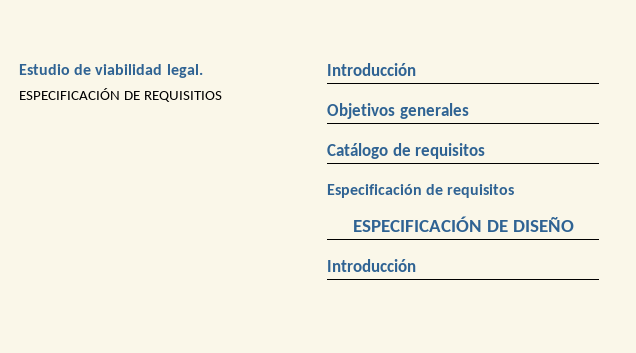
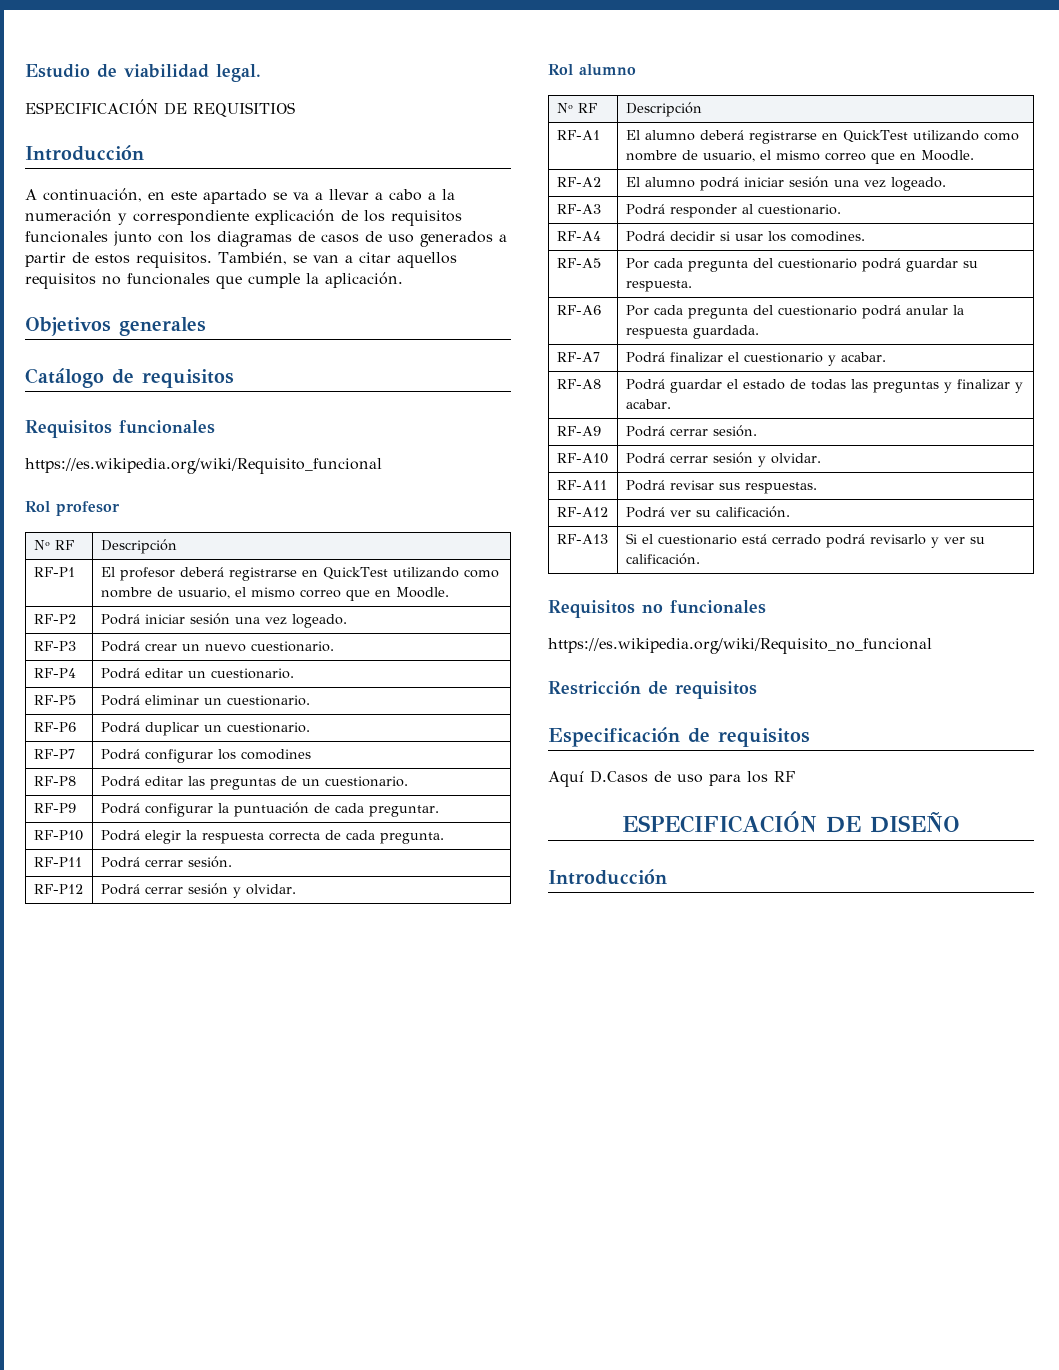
(416, 69) none -> [25,188,455,204] [25,209,462,226] [25,231,507,247] [25,252,457,268] [25,272,403,289] // A continuación, en este apartado se va a llevar a cabo a la numeración y correspondiente explicación de los requisitos funcionales junto con los diagramas de casos de uso generados a partir de estos requisitos. También, se van a citar aquellos requisitos no funcionales que cumple la aplicación.
[327,184,515,198] Especificación de requisitos -> [25,420,215,438] [25,458,382,474] [25,501,120,516] [33,540,74,550] [100,539,177,554] [33,567,75,577] [100,567,499,581] [100,587,449,601] [33,614,76,624] [100,613,347,628] [33,641,76,651] [100,641,334,652] [33,668,76,678] [100,668,294,679] [33,695,76,705] [100,695,310,706] [33,722,76,732] [100,722,310,736] [33,749,75,759] [100,749,311,763] [33,776,76,786] [100,776,408,790] [33,803,76,813] [100,802,439,817] [33,830,83,841] [100,830,444,844] [33,857,82,867] [100,856,232,868] [33,884,83,894] [100,883,296,898] [548,64,636,76] [556,103,597,113] [625,102,702,117] [556,130,600,140] [625,130,1019,144] [625,150,974,164] [556,177,601,187] [625,176,946,191] [556,204,601,214] [625,204,841,218] [556,231,601,241] [625,231,865,242] [556,258,601,268] [625,258,978,272] [625,280,692,292] [556,305,601,315] [625,305,964,319] [625,325,759,339] [556,352,600,362] [625,352,886,366] [556,379,601,389] [625,379,1023,393] [625,399,671,409] [556,426,601,436] [625,425,757,437] [556,453,608,464] [625,452,821,467] [556,480,607,490] [625,480,817,494] [556,507,608,517] [625,506,790,518] [556,534,608,544] [625,533,985,548] [625,553,700,565] [548,600,766,618] [548,638,932,654] [548,681,757,699] [548,727,810,747] [548,770,795,787] Requisitos funcionales // https://es.wikipedia.org/wiki/Requisito_funcional // Rol profesor // Nº RF | Descripción // RF-P1 | El profesor deberá registrarse en QuickTest utilizando como nombre de usuario, el mismo correo que en Moodle. // RF-P2 | Podrá iniciar sesión una vez logeado. // RF-P3 | Podrá crear un nuevo cuestionario. // RF-P4 | Podrá editar un cuestionario. // RF-P5 | Podrá eliminar un cuestionario. // RF-P6 | Podrá duplicar un cuestionario. // RF-P7 | Podrá configurar los comodines // RF-P8 | Podrá editar las preguntas de un cuestionario. // RF-P9 | Podrá configurar la puntuación de cada preguntar. // RF-P10 | Podrá elegir la respuesta correcta de cada pregunta. // RF-P11 | Podrá cerrar sesión. // RF-P12 | Podrá cerrar sesión y olvidar. // Rol alumno // Nº RF | Descripción // RF-A1 | El alumno deberá registrarse en QuickTest utilizando como nombre de usuario, el mismo correo que en Moodle. // RF-A2 | El alumno podrá iniciar sesión una vez logeado. // RF-A3 | Podrá responder al cuestionario. // RF-A4 | Podrá decidir si usar los comodines. // RF-A5 | Por cada pregunta del cuestionario podrá guardar su respuesta. // RF-A6 | Por cada pregunta del cuestionario podrá anular la respuesta guardada. // RF-A7 | Podrá finalizar el cuestionario y acabar. // RF-A8 | Podrá guardar el estado de todas las preguntas y finalizar y acabar. // RF-A9 | Podrá cerrar sesión. // RF-A10 | Podrá cerrar sesión y olvidar. // RF-A11 | Podrá revisar sus respuestas. // RF-A12 | Podrá ver su calificación. // RF-A13 | Si el cuestionario está cerrado podrá revisarlo y ver su calificación. // Requisitos no funcionales // https://es.wikipedia.org/wiki/Requisito_no_funcional // Restricción de requisitos // Especificación de requisitos // Aquí D.Casos de uso para los RF

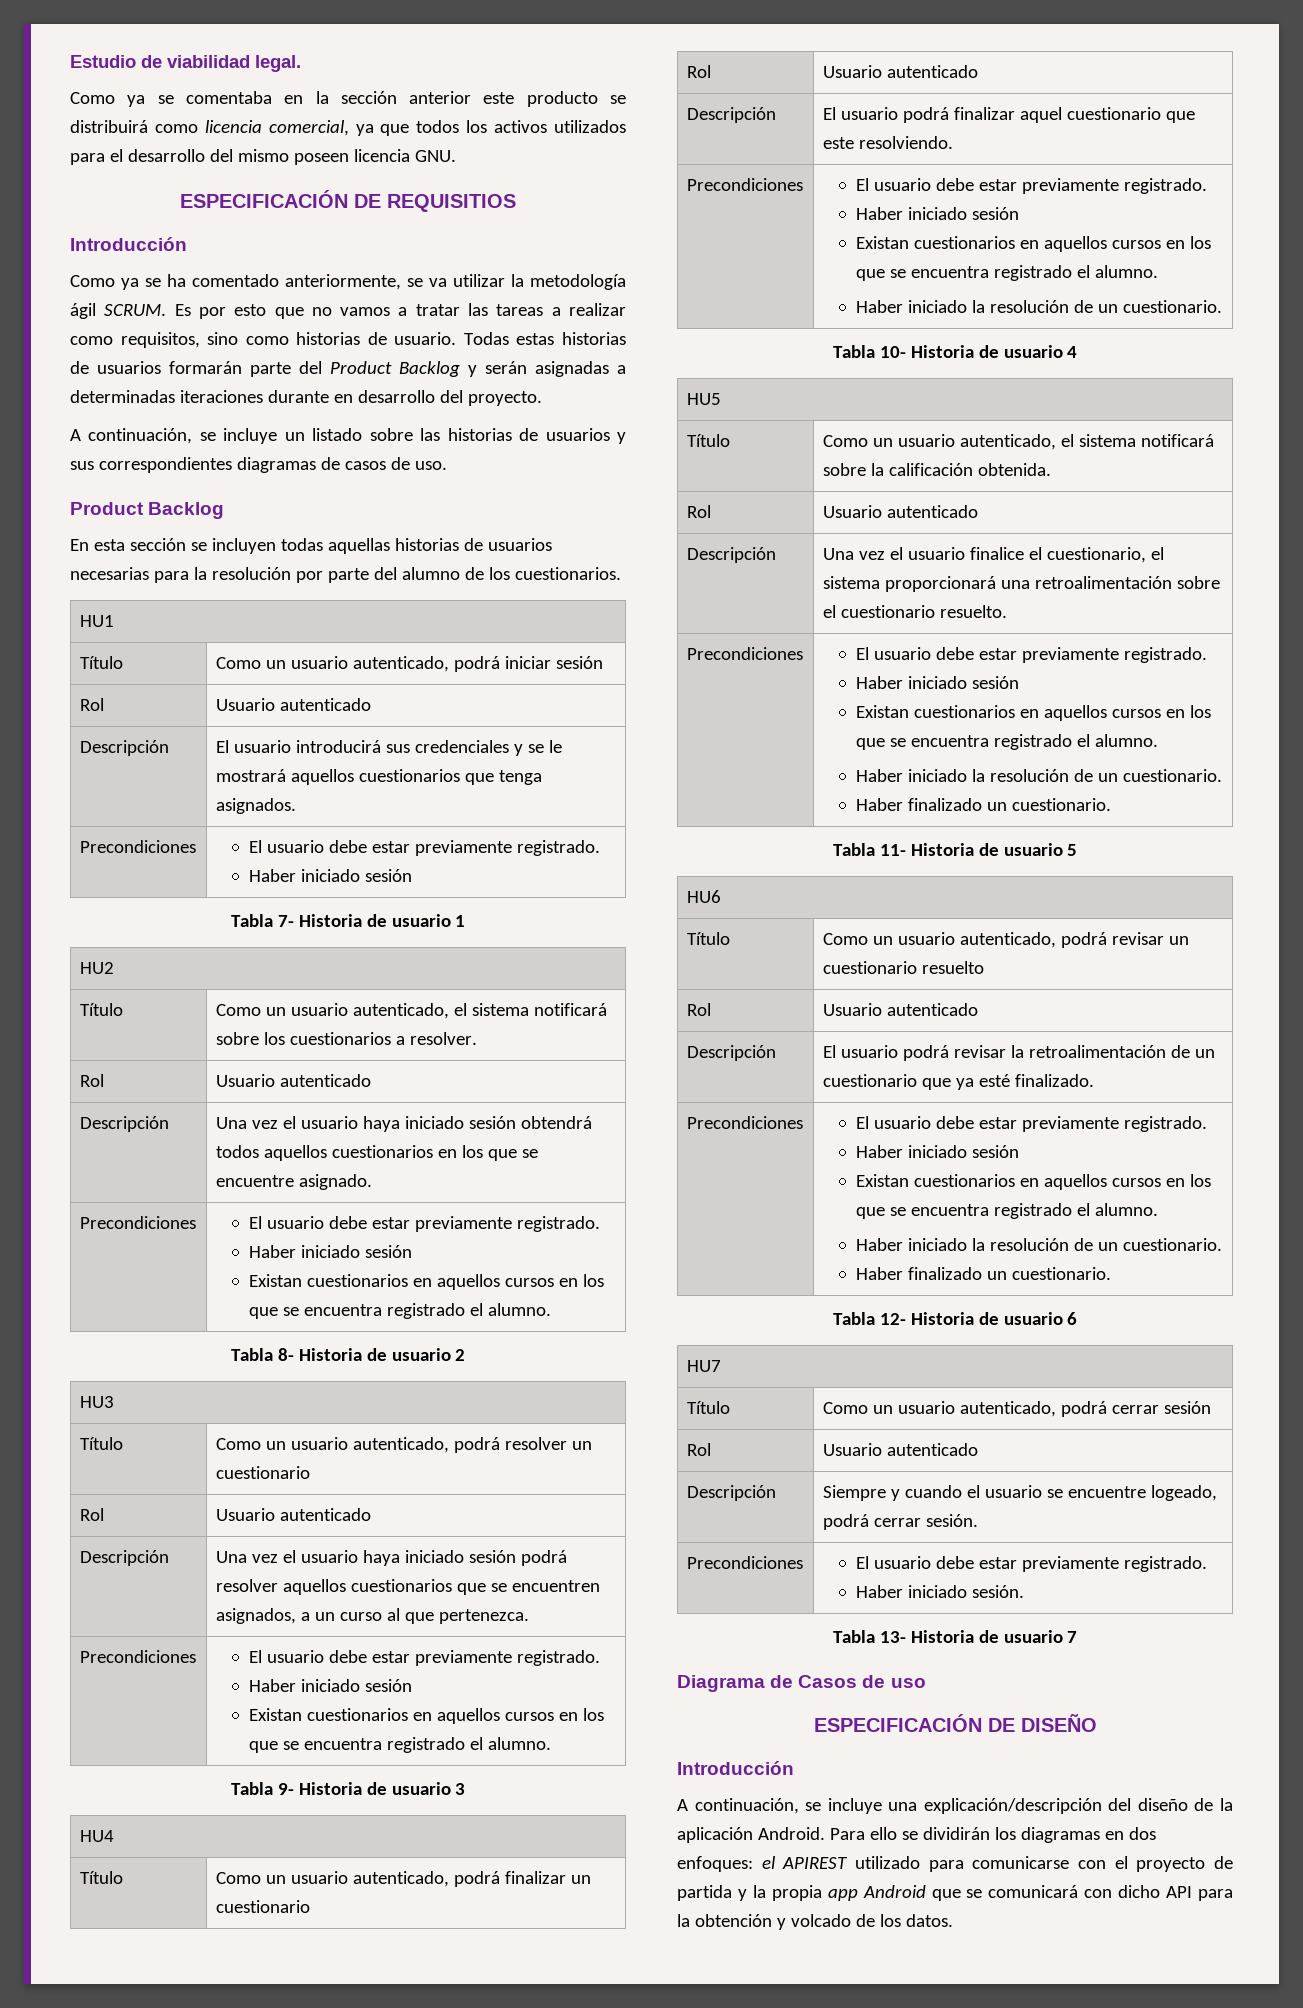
[25,99,295,117] [25,145,144,161] [25,188,455,204] [25,209,462,226] [25,231,507,247] [25,252,457,268] [25,272,403,289] [25,317,206,336] [25,368,234,388] [25,420,215,438] [25,458,382,474] [25,501,120,516] [33,540,74,550] [100,539,177,554] [33,567,75,577] [100,567,499,581] [100,587,449,601] [33,614,76,624] [100,613,347,628] [33,641,76,651] [100,641,334,652] [33,668,76,678] [100,668,294,679] [33,695,76,705] [100,695,310,706] [33,722,76,732] [100,722,310,736] [33,749,75,759] [100,749,311,763] [33,776,76,786] [100,776,408,790] [33,803,76,813] [100,802,439,817] [33,830,83,841] [100,830,444,844] [33,857,82,867] [100,856,232,868] [33,884,83,894] [100,883,296,898] [548,64,636,76] [556,103,597,113] [625,102,702,117] [556,130,600,140] [625,130,1019,144] [625,150,974,164] [556,177,601,187] [625,176,946,191] [556,204,601,214] [625,204,841,218] [556,231,601,241] [625,231,865,242] [556,258,601,268] [625,258,978,272] [625,280,692,292] [556,305,601,315] [625,305,964,319] [625,325,759,339] [556,352,600,362] [625,352,886,366] [556,379,601,389] [625,379,1023,393] [625,399,671,409] [556,426,601,436] [625,425,757,437] [556,453,608,464] [625,452,821,467] [556,480,607,490] [625,480,817,494] [556,507,608,517] [625,506,790,518] [556,534,608,544] [625,533,985,548] [625,553,700,565] [548,600,766,618] [548,638,932,654] [548,681,757,699] [548,727,810,747] [548,770,795,787] ESPECIFICACIÓN DE REQUISITIOS // Introducción // A continuación, en este apartado se va a llevar a cabo a la numeración y correspondiente explicación de los requisitos funcionales junto con los diagramas de casos de uso generados a partir de estos requisitos. También, se van a citar aquellos requisitos no funcionales que cumple la aplicación. // Objetivos generales // Catálogo de requisitos // Requisitos funcionales // https://es.wikipedia.org/wiki/Requisito_funcional // Rol profesor // Nº RF | Descripción // RF-P1 | El profesor deberá registrarse en QuickTest utilizando como nombre de usuario, el mismo correo que en Moodle. // RF-P2 | Podrá iniciar sesión una vez logeado. // RF-P3 | Podrá crear un nuevo cuestionario. // RF-P4 | Podrá editar un cuestionario. // RF-P5 | Podrá eliminar un cuestionario. // RF-P6 | Podrá duplicar un cuestionario. // RF-P7 | Podrá configurar los comodines // RF-P8 | Podrá editar las preguntas de un cuestionario. // RF-P9 | Podrá configurar la puntuación de cada preguntar. // RF-P10 | Podrá elegir la respuesta correcta de cada pregunta. // RF-P11 | Podrá cerrar sesión. // RF-P12 | Podrá cerrar sesión y olvidar. // Rol alumno // Nº RF | Descripción // RF-A1 | El alumno deberá registrarse en QuickTest utilizando como nombre de usuario, el mismo correo que en Moodle. // RF-A2 | El alumno podrá iniciar sesión una vez logeado. // RF-A3 | Podrá responder al cuestionario. // RF-A4 | Podrá decidir si usar los comodines. // RF-A5 | Por cada pregunta del cuestionario podrá guardar su respuesta. // RF-A6 | Por cada pregunta del cuestionario podrá anular la respuesta guardada. // RF-A7 | Podrá finalizar el cuestionario y acabar. // RF-A8 | Podrá guardar el estado de todas las preguntas y finalizar y acabar. // RF-A9 | Podrá cerrar sesión. // RF-A10 | Podrá cerrar sesión y olvidar. // RF-A11 | Podrá revisar sus respuestas. // RF-A12 | Podrá ver su calificación. // RF-A13 | Si el cuestionario está cerrado podrá revisarlo y ver su calificación. // Requisitos no funcionales // https://es.wikipedia.org/wiki/Requisito_no_funcional // Restricción de requisitos // Especificación de requisitos // Aquí D.Casos de uso para los RF -> [70,91,626,107] [70,120,626,136] [70,149,456,165] [180,190,516,212] [70,237,187,251] [70,274,626,290] [70,303,627,319] [70,332,626,348] [70,361,626,377] [70,390,542,406] [70,428,626,444] [70,457,447,473] [70,502,225,519] [70,538,552,554] [70,567,621,583] [79,615,114,627] [79,656,123,669] [215,656,603,672] [79,698,104,711] [215,698,371,711] [79,740,169,756] [215,740,562,756] [215,769,542,785] [215,798,296,814] [79,840,196,853] [249,840,601,856] [249,869,413,882] [230,914,466,927] [79,962,114,974] [79,1003,123,1016] [215,1003,607,1019] [215,1032,477,1045] [79,1074,104,1087] [215,1074,371,1087] [79,1116,169,1132] [215,1116,592,1132] [215,1145,538,1161] [215,1174,372,1190] [79,1216,196,1229] [249,1216,601,1232] [249,1245,413,1258] [249,1274,605,1290] [249,1303,552,1319] [230,1348,466,1361] [79,1396,114,1408] [79,1437,123,1450] [215,1437,592,1453] [215,1466,310,1479] [79,1508,104,1521] [215,1508,371,1521] [79,1550,169,1566] [215,1550,567,1566] [215,1579,600,1595] [215,1608,529,1624] [79,1650,196,1663] [249,1650,601,1666] [249,1679,413,1692] [249,1708,605,1724] [249,1737,552,1753] [230,1782,466,1795] [79,1830,114,1842] [79,1871,123,1884] [215,1871,591,1887] [215,1900,310,1913] [686,65,711,78] [822,65,978,78] [686,107,776,123] [822,107,1195,123] [822,136,953,149] [686,178,803,191] [856,178,1208,194] [856,207,1020,220] [856,236,1212,252] [856,265,1159,281] [856,300,1223,313] [832,345,1078,358] [686,393,721,405] [686,434,730,447] [822,434,1214,450] [822,463,1051,476] [686,505,711,518] [822,505,978,518] [686,547,776,563] [822,547,1164,563] [822,576,1220,592] [822,605,1007,618] [686,647,803,660] [856,647,1208,663] [856,676,1020,689] [856,705,1212,721] [856,734,1159,750] [856,769,1223,782] [856,798,1112,811] [832,843,1078,856] [686,890,721,903] [686,932,730,945] [822,932,1189,948] [822,961,984,974] [686,1003,711,1016] [822,1003,978,1016] [686,1045,776,1061] [822,1045,1215,1061] [822,1074,1094,1090] [686,1116,803,1129] [856,1116,1208,1132] [856,1145,1020,1158] [856,1174,1212,1190] [856,1203,1159,1219] [856,1238,1223,1251] [856,1267,1112,1280] [832,1312,1078,1325] [686,1360,721,1372] [686,1401,730,1414] [822,1401,1211,1417] [686,1443,711,1456] [822,1443,978,1456] [686,1485,776,1501] [822,1485,1217,1501] [822,1514,978,1530] [686,1556,803,1569] [856,1556,1208,1572] [856,1585,1025,1598] [832,1630,1078,1643] [677,1675,926,1692] Como ya se comentaba en la sección anterior este producto se distribuirá como licencia comercial, ya que todos los activos utilizados para el desarrollo del mismo poseen licencia GNU. // ESPECIFICACIÓN DE REQUISITIOS // Introducción // Como ya se ha comentado anteriormente, se va utilizar la metodología ágil SCRUM. Es por esto que no vamos a tratar las tareas a realizar como requisitos, sino como historias de usuario. Todas estas historias de usuarios formarán parte del Product Backlog y serán asignadas a determinadas iteraciones durante en desarrollo del proyecto. // A continuación, se incluye un listado sobre las historias de usuarios y sus correspondientes diagramas de casos de uso. // Product Backlog // En esta sección se incluyen todas aquellas historias de usuarios necesarias para la resolución por parte del alumno de los cuestionarios. // HU1 // Título | Como un usuario autenticado, podrá iniciar sesión // Rol | Usuario autenticado // Descripción | El usuario introducirá sus credenciales y se le mostrará aquellos cuestionarios que tenga asignados. // Precondiciones | El usuario debe estar previamente registrado. // Haber iniciado sesión // Tabla 7- Historia de usuario 1 // HU2 // Título | Como un usuario autenticado, el sistema notificará sobre los cuestionarios a resolver. // Rol | Usuario autenticado // Descripción | Una vez el usuario haya iniciado sesión obtendrá todos aquellos cuestionarios en los que se encuentre asignado. // Precondiciones | El usuario debe estar previamente registrado. // Haber iniciado sesión // Existan cuestionarios en aquellos cursos en los que se encuentra registrado el alumno. // Tabla 8- Historia de usuario 2 // HU3 // Título | Como un usuario autenticado, podrá resolver un cuestionario // Rol | Usuario autenticado // Descripción | Una vez el usuario haya iniciado sesión podrá resolver aquellos cuestionarios que se encuentren asignados, a un curso al que pertenezca. // Precondiciones | El usuario debe estar previamente registrado. // Haber iniciado sesión // Existan cuestionarios en aquellos cursos en los que se encuentra registrado el alumno. // Tabla 9- Historia de usuario 3 // HU4 // Título | Como un usuario autenticado, podrá finalizar un cuestionario // Rol | Usuario autenticado // Descripción | El usuario podrá finalizar aquel cuestionario que este resolviendo. // Precondiciones | El usuario debe estar previamente registrado. // Haber iniciado sesión // Existan cuestionarios en aquellos cursos en los que se encuentra registrado el alumno. // Haber iniciado la resolución de un cuestionario. // Tabla 10- Historia de usuario 4 // HU5 // Título | Como un usuario autenticado, el sistema notificará sobre la calificación obtenida. // Rol | Usuario autenticado // Descripción | Una vez el usuario finalice el cuestionario, el sistema proporcionará una retroalimentación sobre el cuestionario resuelto. // Precondiciones | El usuario debe estar previamente registrado. // Haber iniciado sesión // Existan cuestionarios en aquellos cursos en los que se encuentra registrado el alumno. // Haber iniciado la resolución de un cuestionario. // Haber finalizado un cuestionario. // Tabla 11- Historia de usuario 5 // HU6 // Título | Como un usuario autenticado, podrá revisar un cuestionario resuelto // Rol | Usuario autenticado // Descripción | El usuario podrá revisar la retroalimentación de un cuestionario que ya esté finalizado. // Precondiciones | El usuario debe estar previamente registrado. // Haber iniciado sesión // Existan cuestionarios en aquellos cursos en los que se encuentra registrado el alumno. // Haber iniciado la resolución de un cuestionario. // Haber finalizado un cuestionario. // Tabla 12- Historia de usuario 6 // HU7 // Título | Como un usuario autenticado, podrá cerrar sesión // Rol | Usuario autenticado // Descripción | Siempre y cuando el usuario se encuentre logeado, podrá cerrar sesión. // Precondiciones | El usuario debe estar previamente registrado. // Haber iniciado sesión. // Tabla 13- Historia de usuario 7 // Diagrama de Casos de uso
(667, 877) none -> [677,1798,1233,1814] [677,1827,1156,1843] [677,1856,1233,1872] [677,1885,1233,1901] [677,1914,953,1930] // A continuación, se incluye una explicación/descripción del diseño de la aplicación Android. Para ello se dividirán los diagramas en dos enfoques: el APIREST utilizado para comunicarse con el proyecto de partida y la propia app Android que se comunicará con dicho API para la obtención y volcado de los datos.

